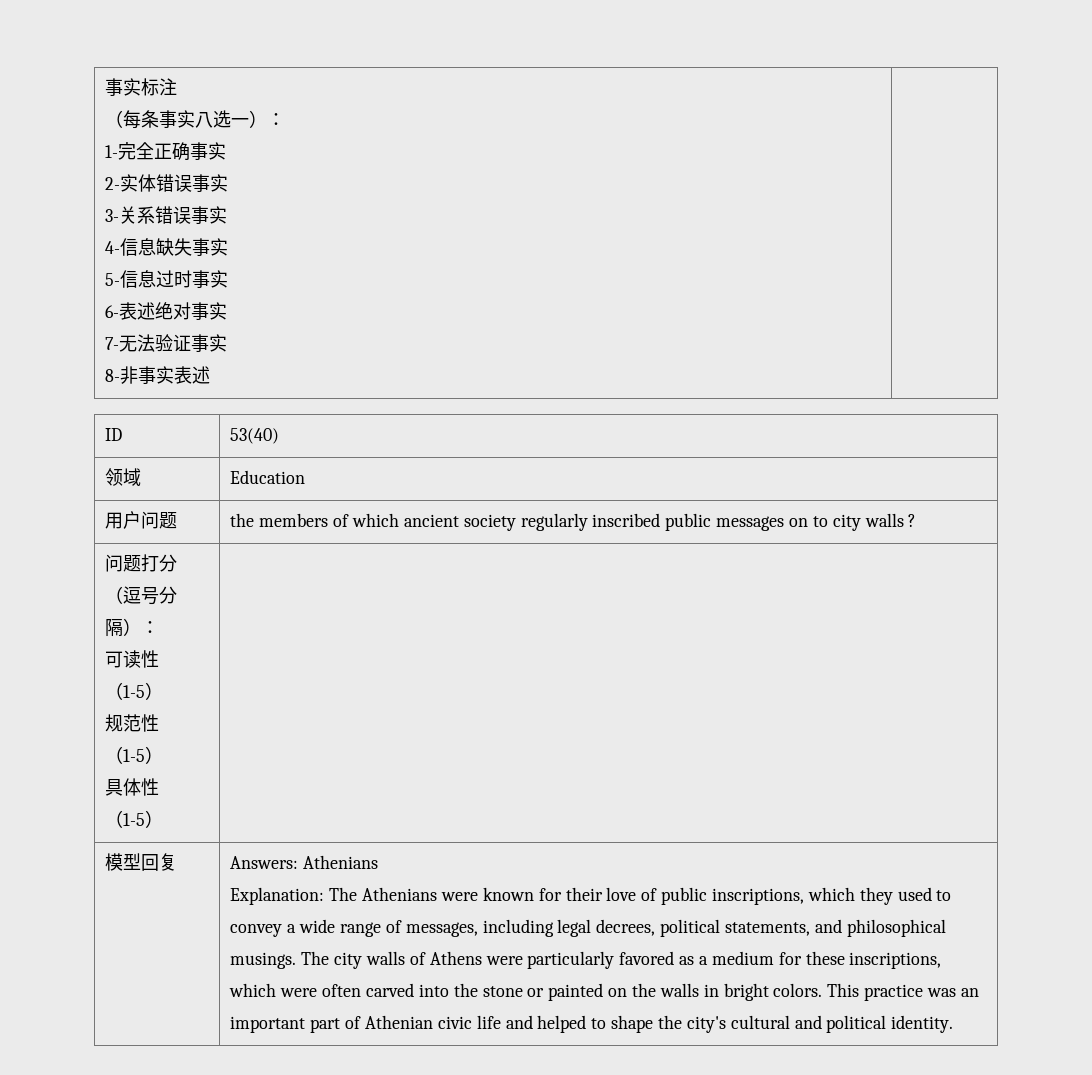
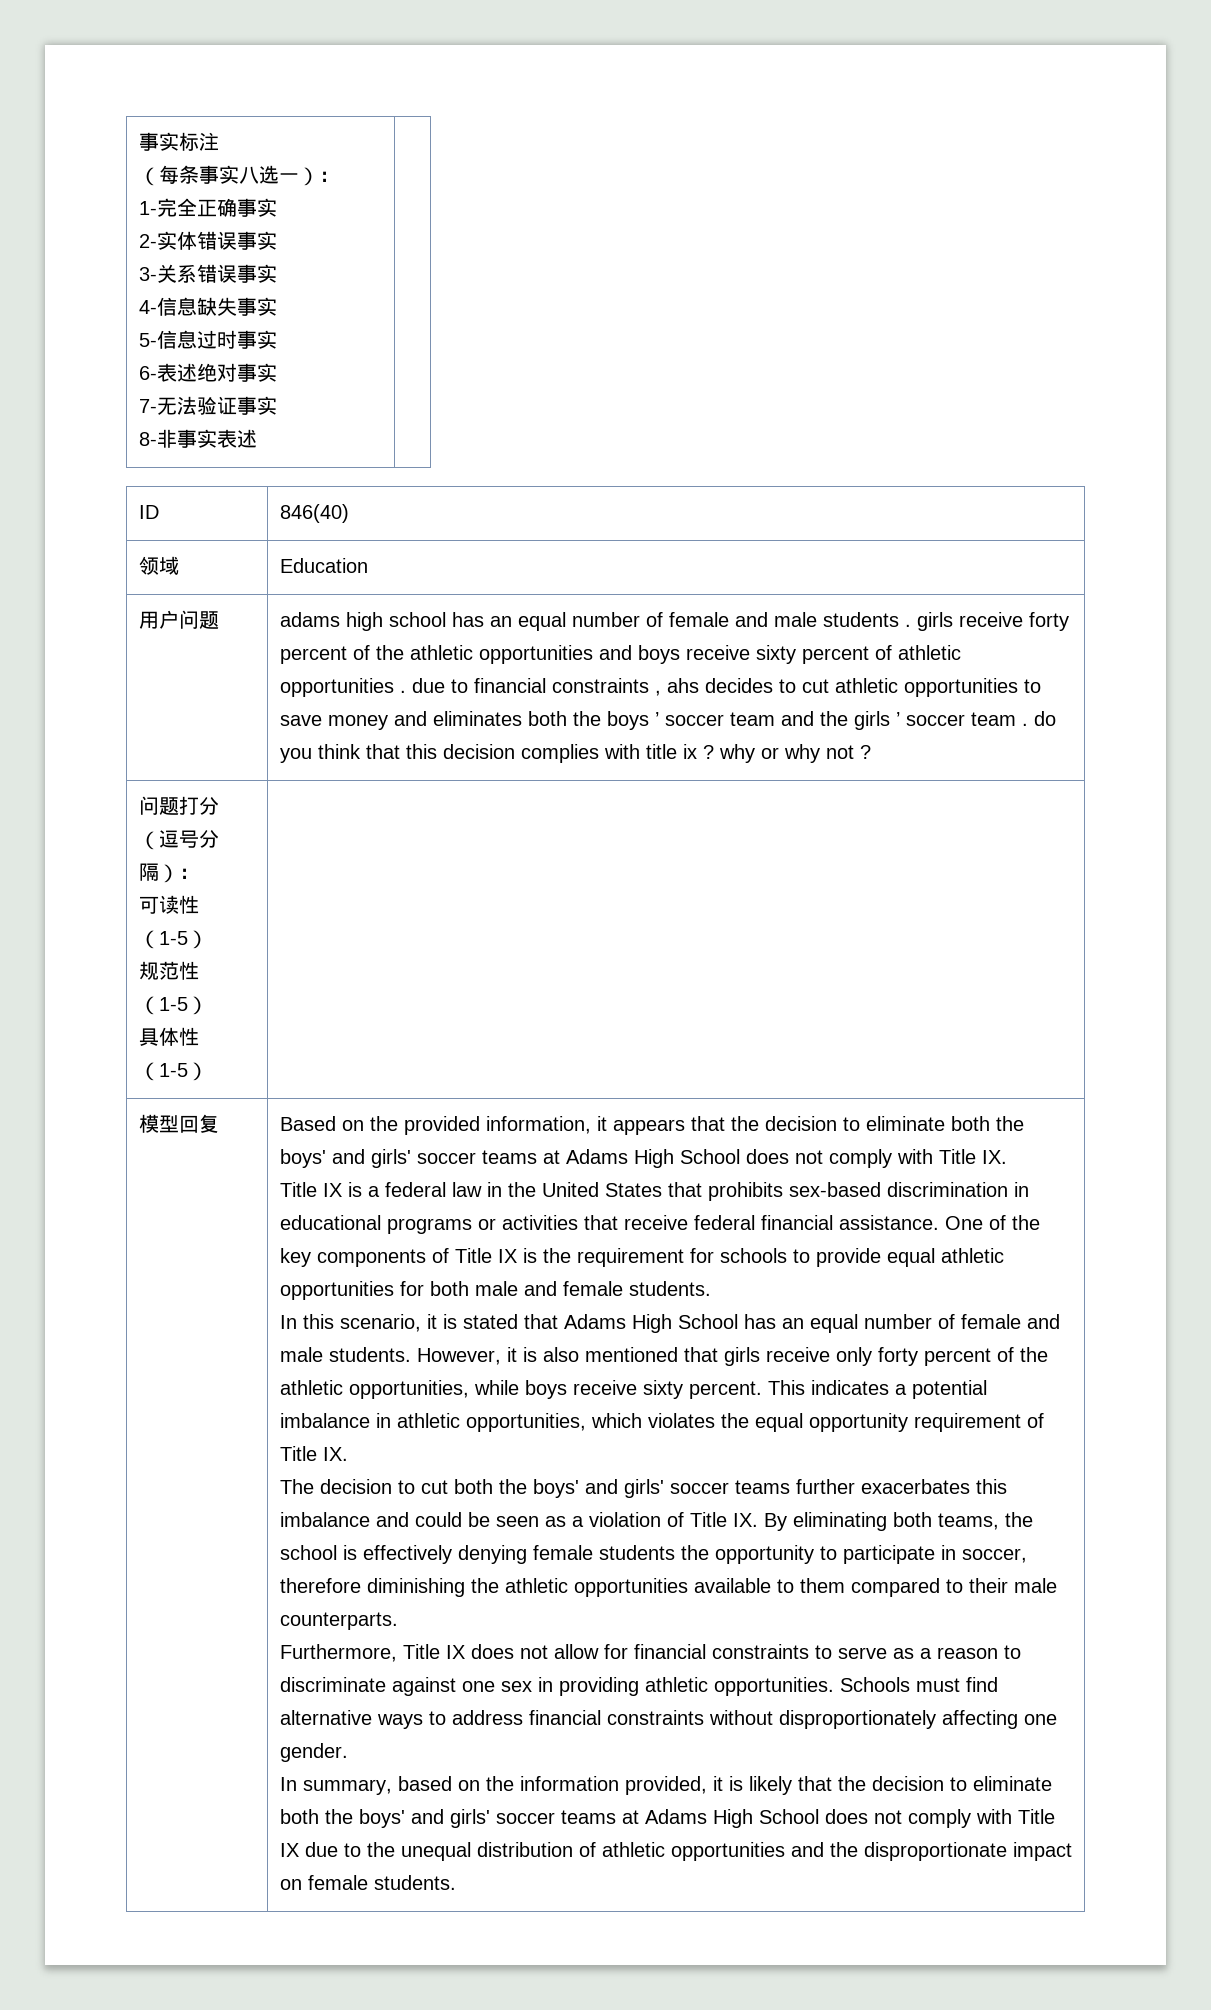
[230,428,280,444] 53(40) -> [279,504,349,523] 846(40)
[230,513,904,531] the members of which ancient society regularly inscribed public messages on to city walls -> [279,612,1069,631] [279,645,961,664] [279,678,1041,697] [279,711,1056,730] [279,744,854,763] adams high school has an equal number of female and male students . girls receive forty percent of the athletic opportunities and boys receive sixty percent of athletic opportunities . due to financial constraints , ahs decides to cut athletic opportunities to save money and eliminates both the boys ’ soccer team and the girls ’ soccer team . do you think that this decision complies with title ix ? why or why not
[230,855,379,869] [230,887,952,905] [230,919,946,937] [230,951,942,969] [229,983,979,1001] [230,1015,954,1033] Answers: Athenians // Explanation: The Athenians were known for their love of public inscriptions, which they used to convey a wide range of messages, including legal decrees, political statements, and philosophical musings. The city walls of Athens were particularly favored as a medium for these inscriptions, which were often carved into the stone or painted on the walls in bright colors. This practice was an important part of Athenian civic life and helped to shape the city's cultural and political identity. -> [279,1116,1024,1135] [279,1149,1007,1168] [279,1182,1029,1201] [279,1215,1040,1234] [279,1248,1004,1267] [279,1281,711,1300] [279,1314,1060,1333] [279,1347,1048,1366] [279,1380,987,1399] [279,1413,1044,1432] [279,1446,348,1461] [279,1479,1007,1498] [279,1512,1033,1531] [279,1545,1027,1564] [279,1578,1057,1597] [279,1612,398,1630] [279,1644,1021,1662] [279,1677,998,1696] [279,1710,1057,1729] [279,1743,348,1762] [279,1776,1052,1795] [279,1809,1055,1828] [279,1842,1072,1861] [279,1875,456,1890] Based on the provided information, it appears that the decision to eliminate both the boys' and girls' soccer teams at Adams High School does not comply with Title IX. // Title IX is a federal law in the United States that prohibits sex-based discrimination in educational programs or activities that receive federal financial assistance. One of the key components of Title IX is the requirement for schools to provide equal athletic opportunities for both male and female students. // In this scenario, it is stated that Adams High School has an equal number of female and male students. However, it is also mentioned that girls receive only forty percent of the athletic opportunities, while boys receive sixty percent. This indicates a potential imbalance in athletic opportunities, which violates the equal opportunity requirement of Title IX. // The decision to cut both the boys' and girls' soccer teams further exacerbates this imbalance and could be seen as a violation of Title IX. By eliminating both teams, the school is effectively denying female students the opportunity to participate in soccer, therefore diminishing the athletic opportunities available to them compared to their male counterparts. // Furthermore, Title IX does not allow for financial constraints to serve as a reason to discriminate against one sex in providing athletic opportunities. Schools must find alternative ways to address financial constraints without disproportionately affecting one gender. // In summary, based on the information provided, it is likely that the decision to eliminate both the boys' and girls' soccer teams at Adams High School does not comply with Title IX due to the unequal distribution of athletic opportunities and the disproportionate impact on female students.

